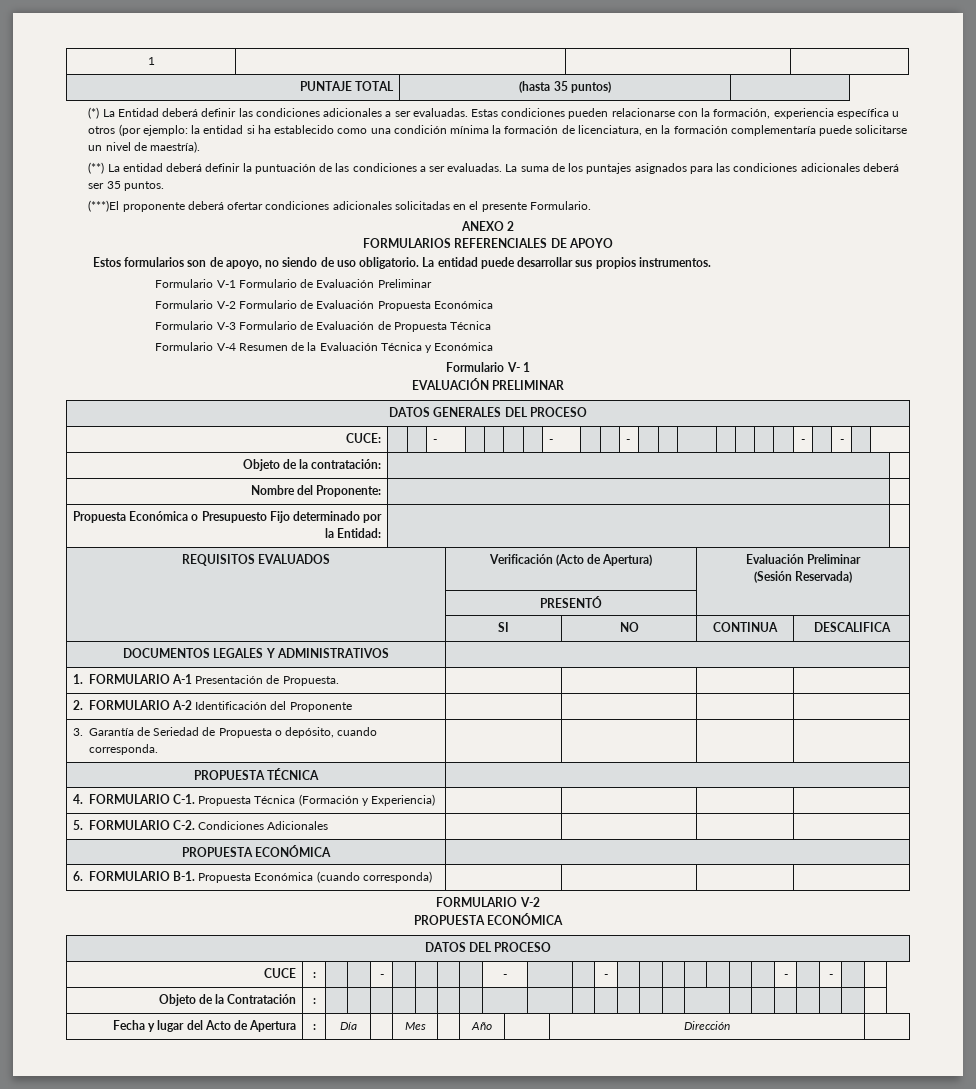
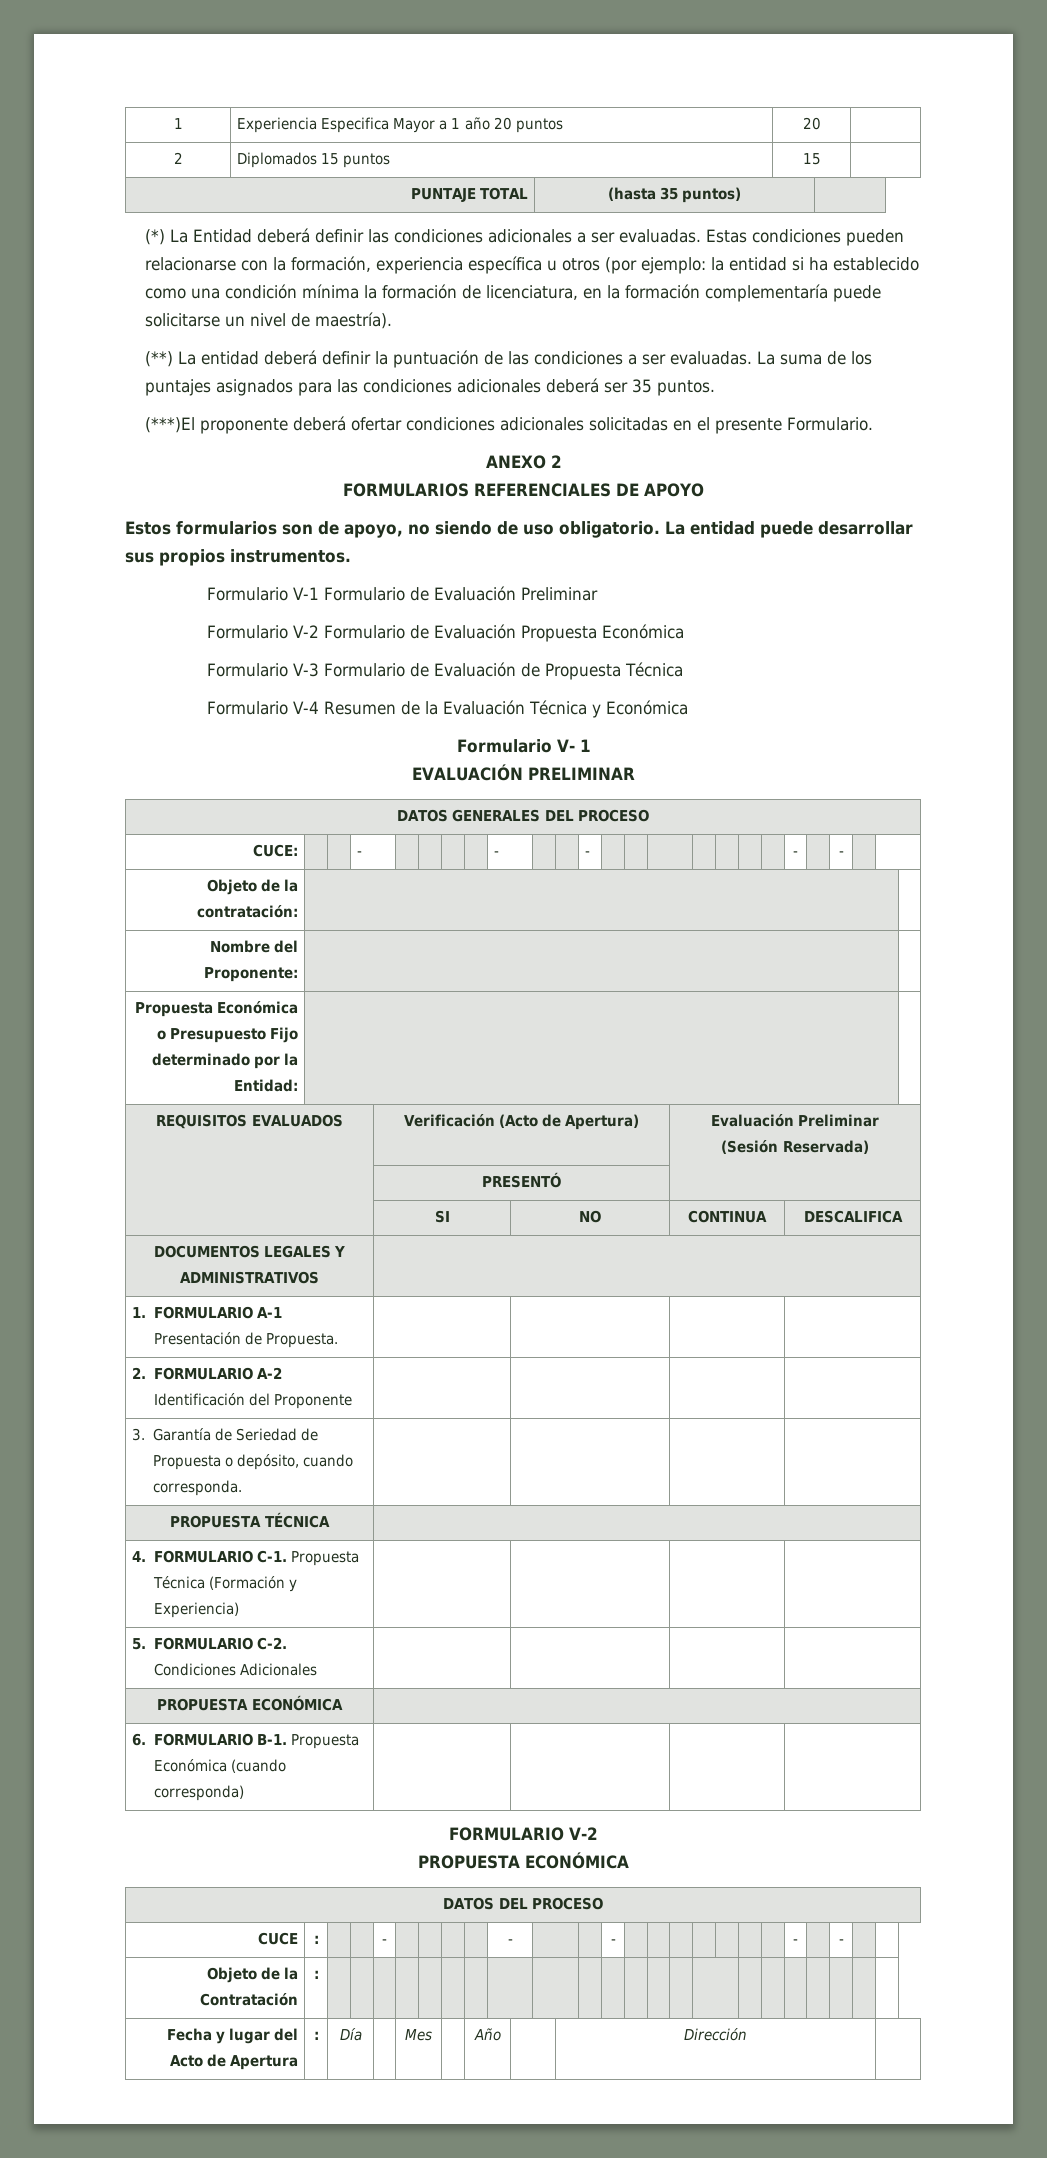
[147,57,155,65] 1 | | -> [173,118,183,129] [237,117,563,133] [802,117,821,130] [173,152,183,164] [237,152,391,168] [802,153,821,165] 1 | Experiencia Especifica Mayor a 1 año 20 puntos | 20 | // 2 | Diplomados 15 puntos | 15

